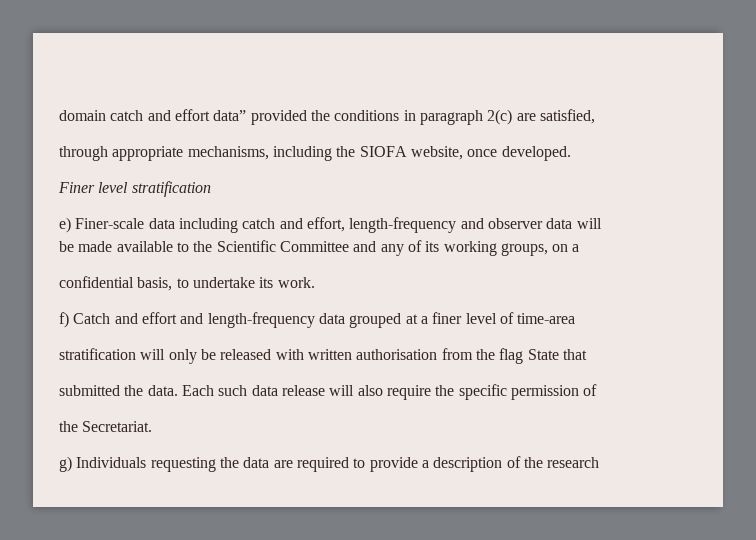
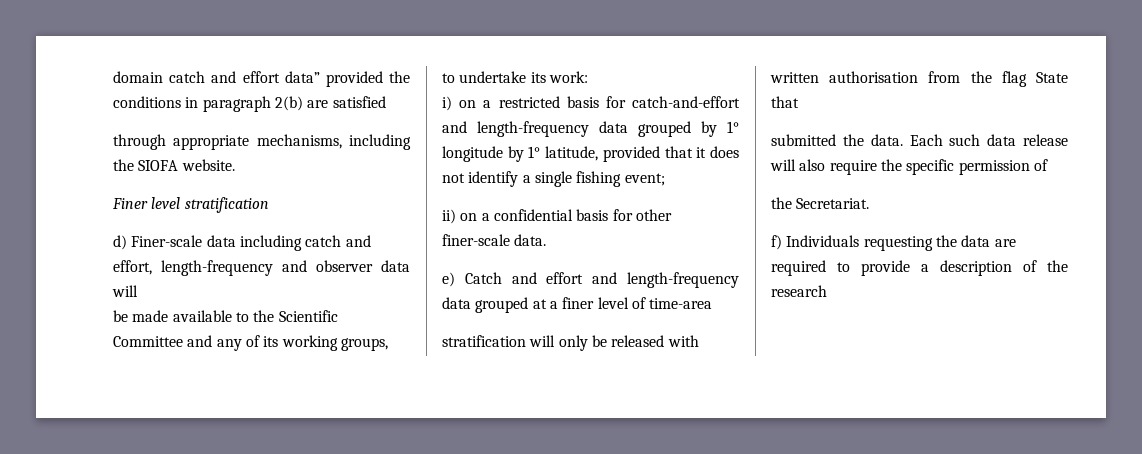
[487,109,595,125] 2(c) are satisfied, -> [274,96,386,111] 2(b) are satisfied
[410,146,571,161] website, once developed. -> [181,159,235,171] website.
[59,217,71,233] e) -> [113,235,127,250] d)
[552,244,580,252] [59,276,315,291] [59,312,69,328] on a // confidential basis, to undertake its work. // f) -> [442,71,588,83] [442,96,740,111] [442,121,739,137] [442,146,739,162] [442,171,665,187] [442,209,672,224] [442,234,547,246] [442,272,455,287] // to undertake its work: // i) on a restricted basis for catch-and-effort and length-frequency data grouped by 1° longitude by 1° latitude, provided that it does not identify a single fishing event; // ii) on a confidential basis for other finer-scale data. // e)
[59,456,72,472] g) -> [771,235,782,250] f)

